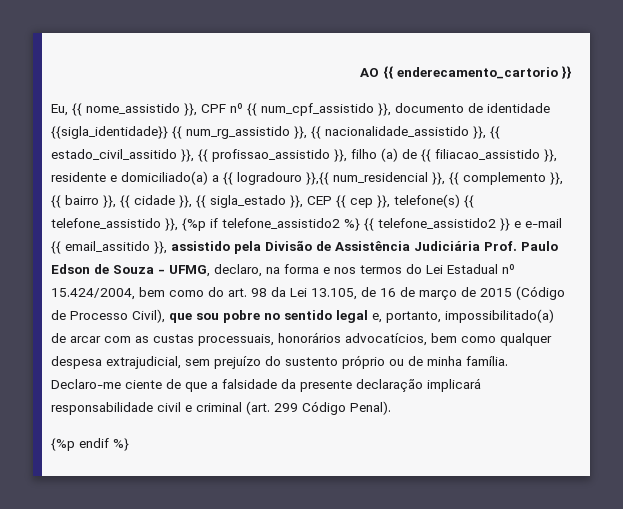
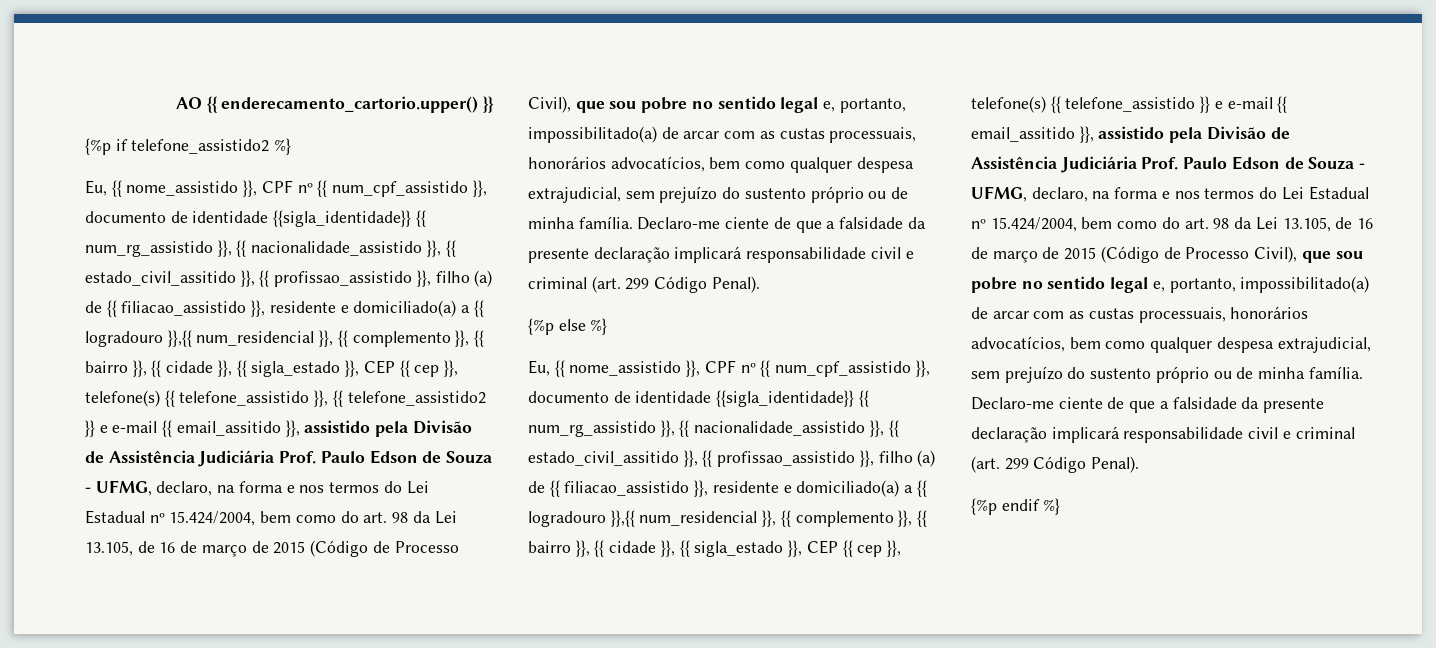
[397,66,572,79] enderecamento_cartorio }} -> [221,96,494,113] [85,138,292,155] enderecamento_cartorio.upper() }} // {%p if telefone_assistido2 %}
[182,218,360,231] {%p if telefone_assistido2 %} -> (329, 398) none
(391, 408) none -> [528,318,608,335] [528,360,930,377] [528,390,869,407] [528,420,899,437] [528,450,936,467] [528,480,927,497] [528,510,928,527] [528,540,901,557] [971,96,1288,113] [971,126,1290,143] [971,156,1366,173] [971,186,1369,202] [971,217,1373,232] [971,246,1363,263] [971,276,1370,293] [971,306,1309,323] [971,336,1371,353] [971,366,1363,383] [971,397,1325,413] [971,426,1355,443] [971,456,1140,473] // {%p else %} // Eu, {{ nome_assistido }}, CPF nº {{ num_cpf_assistido }}, documento de identidade {{sigla_identidade}} {{ num_rg_assistido }}, {{ nacionalidade_assistido }}, {{ estado_civil_assitido }}, {{ profissao_assistido }}, filho (a) de {{ filiacao_assistido }}, residente e domiciliado(a) a {{ logradouro }},{{ num_residencial }}, {{ complemento }}, {{ bairro }}, {{ cidade }}, {{ sigla_estado }}, CEP {{ cep }}, telefone(s) {{ telefone_assistido }} e e-mail {{ email_assitido }}, assistido pela Divisão de Assistência Judiciária Prof. Paulo Edson de Souza - UFMG, declaro, na forma e nos termos do Lei Estadual nº 15.424/2004, bem como do art. 98 da Lei 13.105, de 16 de março de 2015 (Código de Processo Civil), que sou pobre no sentido legal e, portanto, impossibilitado(a) de arcar com as custas processuais, honorários advocatícios, bem como qualquer despesa extrajudicial, sem prejuízo do sustento próprio ou de minha família. Declaro-me ciente de que a falsidade da presente declaração implicará responsabilidade civil e criminal (art. 299 Código Penal).

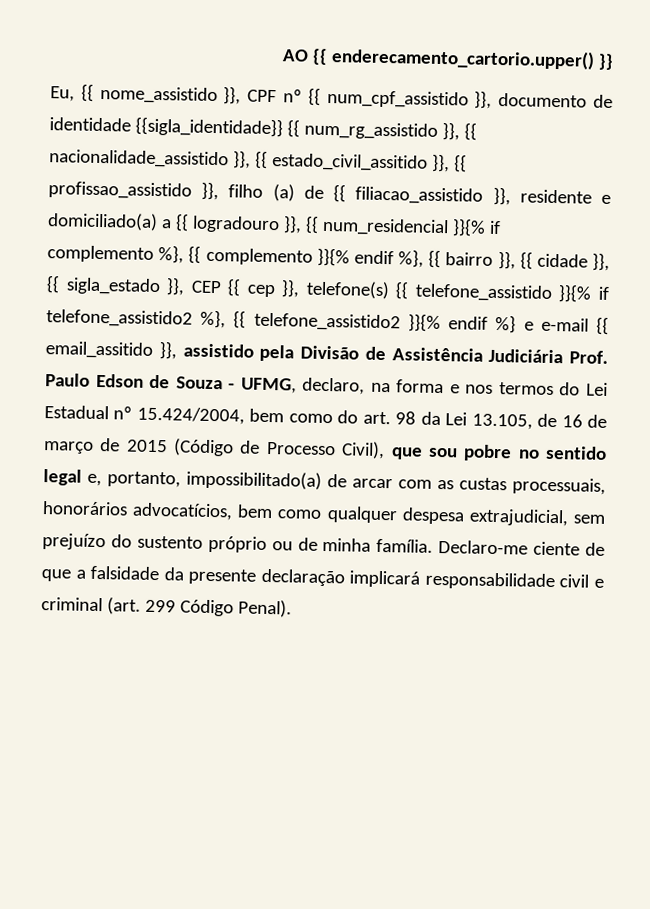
[85,138,292,155] // {%p if telefone_assistido2 %} -> (614, 62) none
[167,330,470,347] }},{{ num_residencial }}, {{ complemento }}, -> [282,215,501,237] [47,245,425,268] }}, {{ num_residencial }}{% if complemento %}, {{ complemento }}{% endif %},
[314,390,486,407] [85,420,95,437] }}, {{ telefone_assistido2 }} -> [558,284,609,303] [46,309,517,334] }}{% if telefone_assistido2 %}, {{ telefone_assistido2 }}{% endif %}
[528,318,608,335] [528,360,930,377] [528,390,869,407] [528,420,899,437] [528,450,936,467] [528,480,927,497] [528,510,928,527] [528,540,901,557] [971,96,1288,113] [971,126,1290,143] [971,156,1366,173] [971,186,1369,202] [971,217,1373,232] [971,246,1363,263] [971,276,1370,293] [971,306,1309,323] [971,336,1371,353] [971,366,1363,383] [971,397,1325,413] [971,426,1355,443] [971,456,1140,473] [971,498,1061,515] // {%p else %} // Eu, {{ nome_assistido }}, CPF nº {{ num_cpf_assistido }}, documento de identidade {{sigla_identidade}} {{ num_rg_assistido }}, {{ nacionalidade_assistido }}, {{ estado_civil_assitido }}, {{ profissao_assistido }}, filho (a) de {{ filiacao_assistido }}, residente e domiciliado(a) a {{ logradouro }},{{ num_residencial }}, {{ complemento }}, {{ bairro }}, {{ cidade }}, {{ sigla_estado }}, CEP {{ cep }}, telefone(s) {{ telefone_assistido }} e e-mail {{ email_assitido }}, assistido pela Divisão de Assistência Judiciária Prof. Paulo Edson de Souza - UFMG, declaro, na forma e nos termos do Lei Estadual nº 15.424/2004, bem como do art. 98 da Lei 13.105, de 16 de março de 2015 (Código de Processo Civil), que sou pobre no sentido legal e, portanto, impossibilitado(a) de arcar com as custas processuais, honorários advocatícios, bem como qualquer despesa extrajudicial, sem prejuízo do sustento próprio ou de minha família. Declaro-me ciente de que a falsidade da presente declaração implicará responsabilidade civil e criminal (art. 299 Código Penal). // {%p endif %} -> (292, 608) none

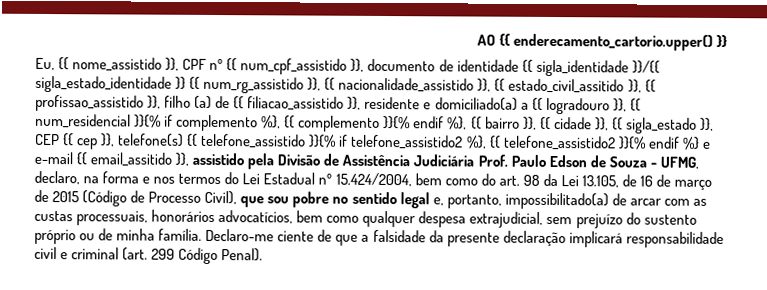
[134,116,283,138] {{sigla_identidade}} -> [521,59,660,77] [35,75,187,93] {{ sigla_identidade }}/{{ sigla_estado_identidade }}

